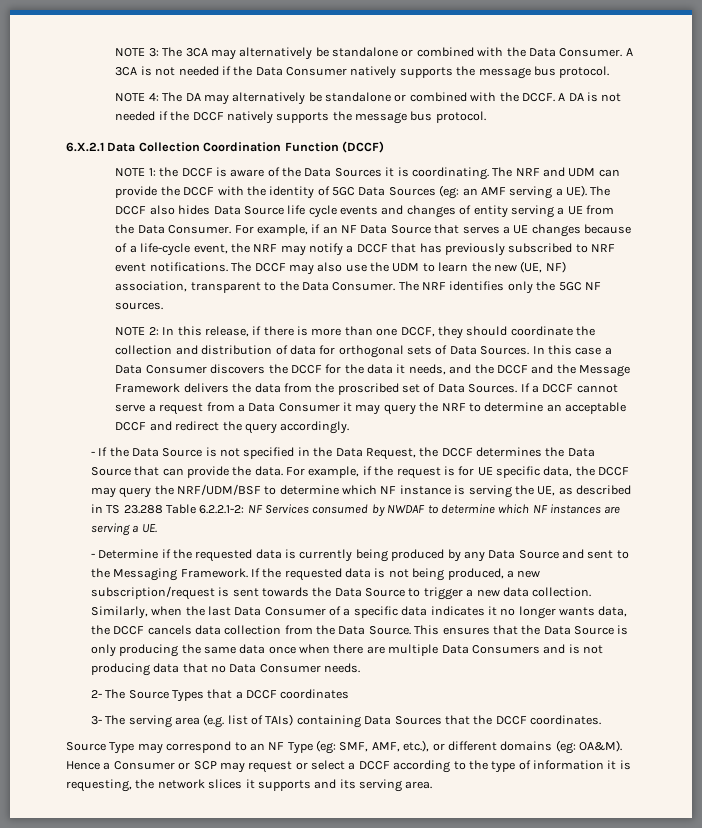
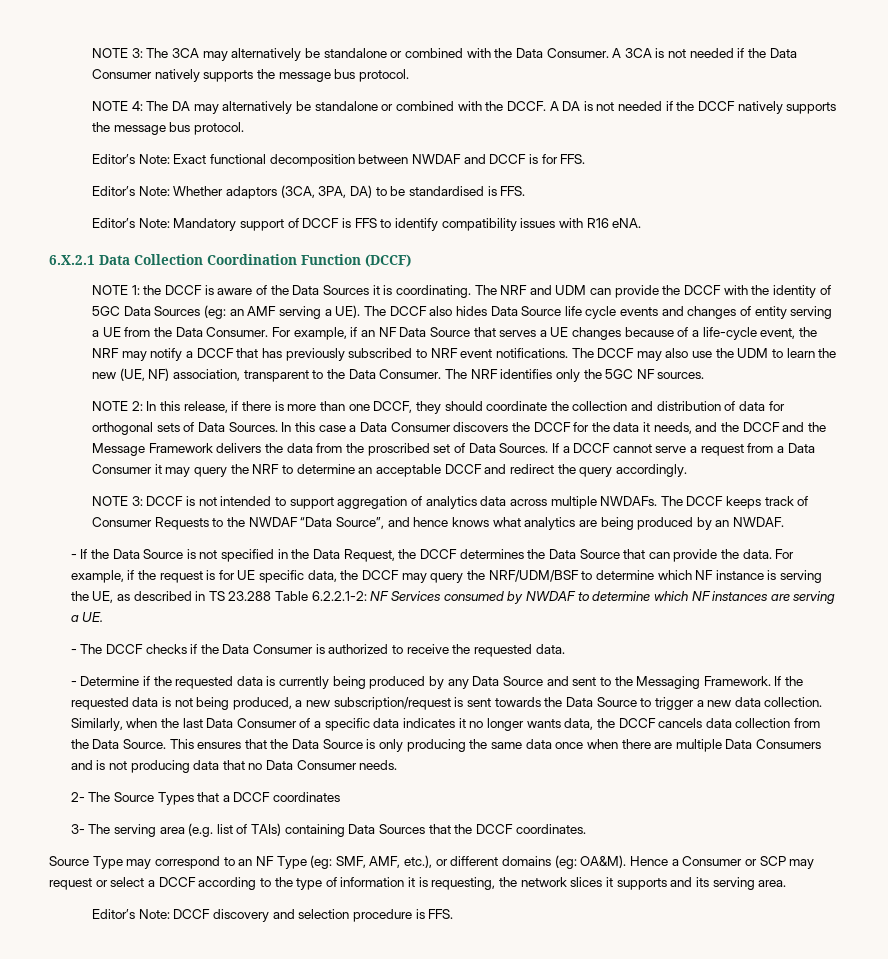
(486, 117) none -> [92,154,586,167] [92,185,526,199] [92,218,642,231] // Editor’s Note: Exact functional decomposition between NWDAF and DCCF is for FFS. // Editor’s Note: Whether adaptors (3CA, 3PA, DA) to be standardised is FFS. // Editor’s Note: Mandatory support of DCCF is FFS to identify compatibility issues with R16 eNA.
(350, 427) none -> [92,496,809,509] [92,517,785,530] // NOTE 3: DCCF is not intended to support aggregation of analytics data across multiple NWDAFs. The DCCF keeps track of Consumer Requests to the NWDAF “Data Source”, and hence knows what analytics are being produced by an NWDAF.
(157, 528) none -> [70,644,565,657] // - The DCCF checks if the Data Consumer is authorized to receive the requested data.
(433, 785) none -> [92,909,454,922] // Editor’s Note: DCCF discovery and selection procedure is FFS.

